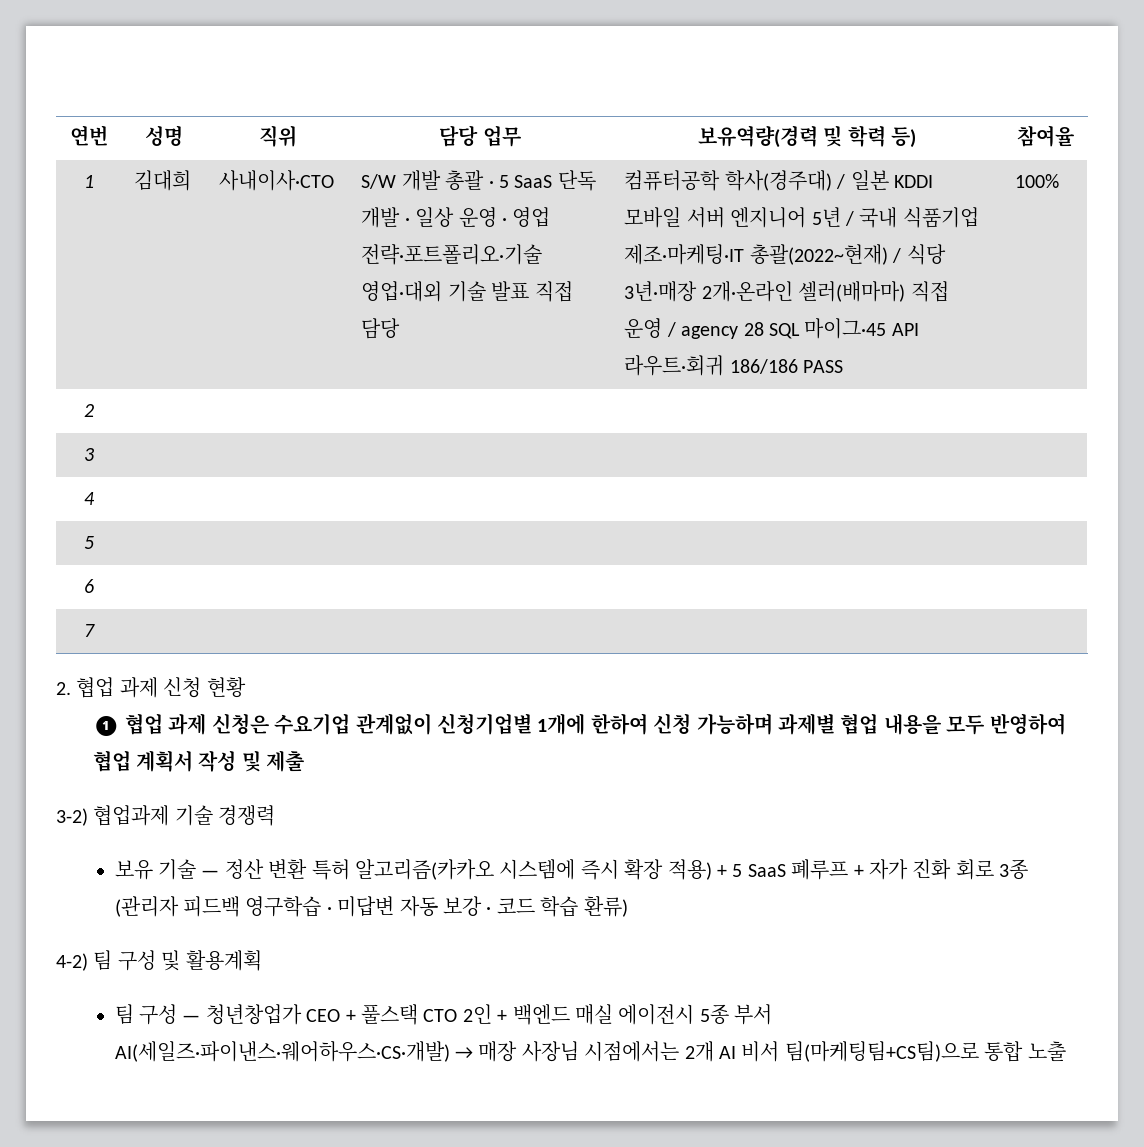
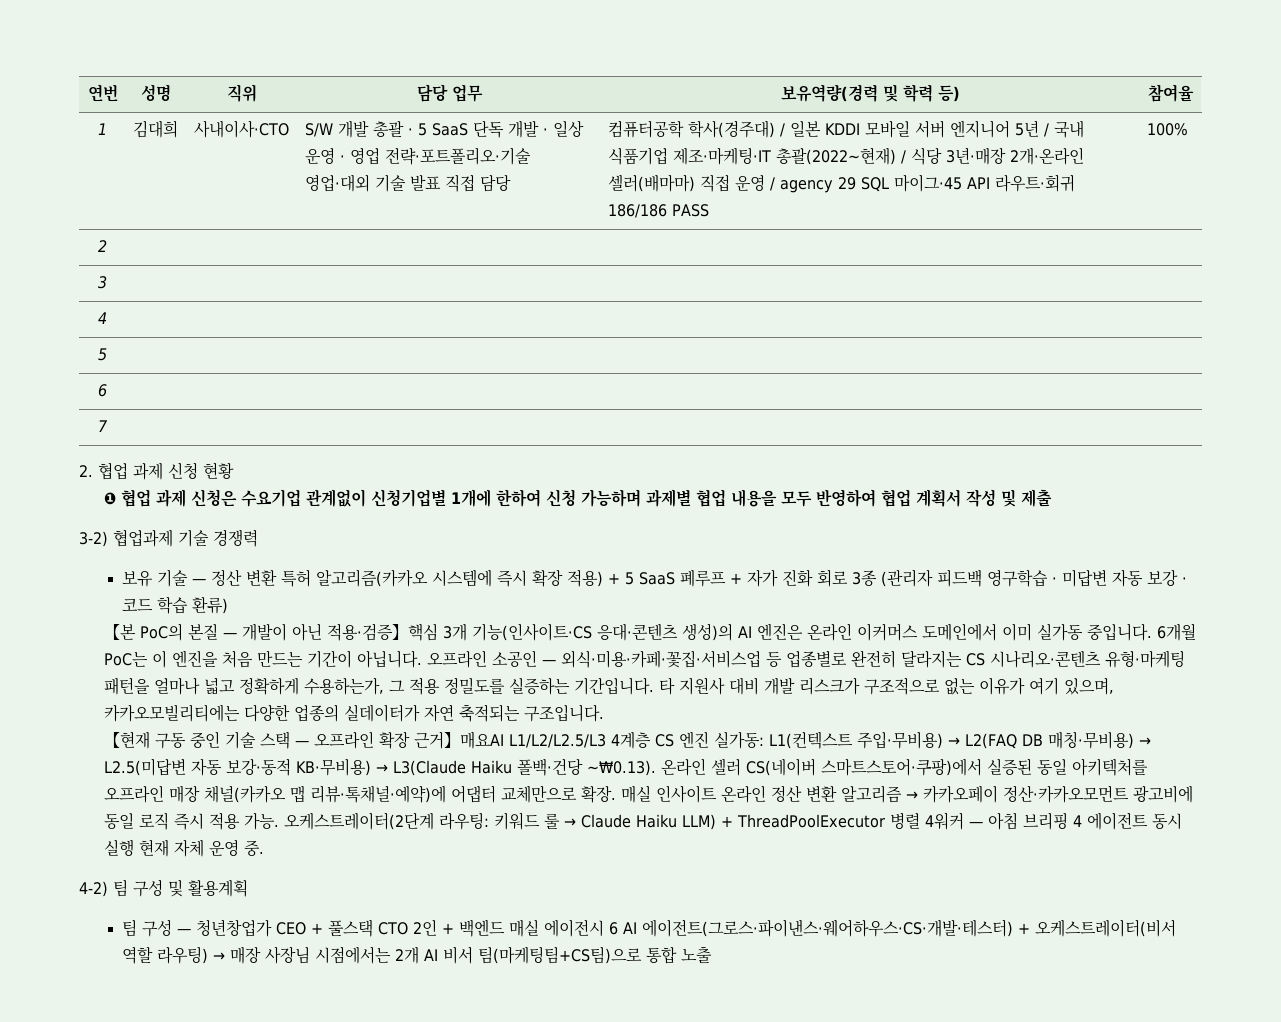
[743,322,764,336] 28 -> [837,177,856,190] 29
(628, 906) none -> [104,623,1197,641] [104,650,1186,668] [104,677,1115,695] [104,704,605,722] [104,731,1152,749] [104,758,1149,776] [104,785,1194,803] [104,812,1183,830] [104,839,265,857] // 【본 PoC의 본질 — 개발이 아닌 적용·검증】핵심 3개 기능(인사이트·CS 응대·콘텐츠 생성)의 AI 엔진은 온라인 이커머스 도메인에서 이미 실가동 중입니다. 6개월 PoC는 이 엔진을 처음 만드는 기간이 아닙니다. 오프라인 소공인 — 외식·미용·카페·꽃집·서비스업 등 업종별로 완전히 달라지는 CS 시나리오·콘텐츠 유형·마케팅 패턴을 얼마나 넓고 정확하게 수용하는가, 그 적용 정밀도를 실증하는 기간입니다. 타 지원사 대비 개발 리스크가 구조적으로 없는 이유가 여기 있으며, 카카오모빌리티에는 다양한 업종의 실데이터가 자연 축적되는 구조입니다. // 【현재 구동 중인 기술 스택 — 오프라인 확장 근거】매요AI L1/L2/L2.5/L3 4계층 CS 엔진 실가동: L1(컨텍스트 주입·무비용) → L2(FAQ DB 매칭·무비용) → L2.5(미답변 자동 보강·동적 KB·무비용) → L3(Claude Haiku 폴백·건당 ~₩0.13). 온라인 셀러 CS(네이버 스마트스토어·쿠팡)에서 실증된 동일 아키텍처를 오프라인 매장 채널(카카오 맵 리뷰·톡채널·예약)에 어댑터 교체만으로 확장. 매실 인사이트 온라인 정산 변환 알고리즘 → 카카오페이 정산·카카오모먼트 광고비에 동일 로직 즉시 적용 가능. 오케스트레이터(2단계 라우팅: 키워드 룰 → Claude Haiku LLM) + ThreadPoolExecutor 병렬 4워커 — 아침 브리핑 4 에이전트 동시 실행 현재 자체 운영 중.
[699,1004,773,1025] [114,1041,450,1062] 5종 부서 AI(세일즈·파이낸스·웨어하우스·CS·개발) -> [609,919,1177,937] [122,946,209,964] 6 AI 에이전트(그로스·파이낸스·웨어하우스·CS·개발·테스터) + 오케스트레이터(비서 역할 라우팅)

